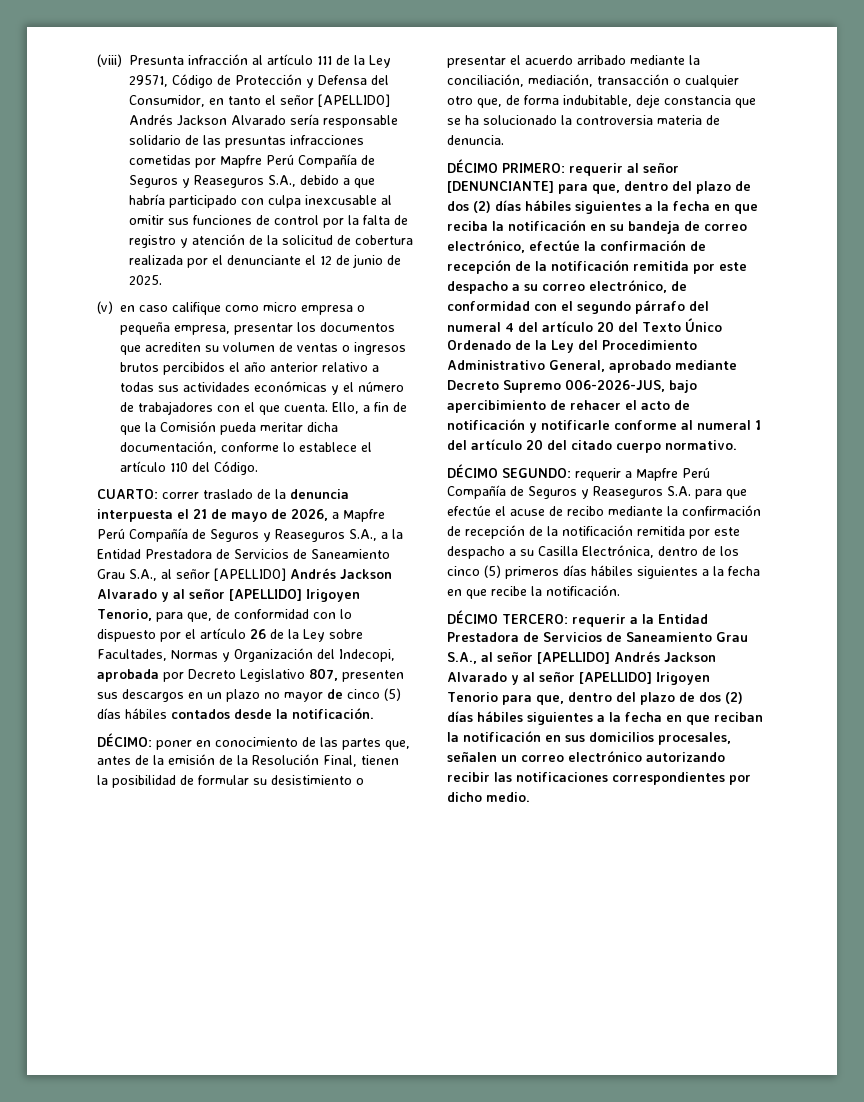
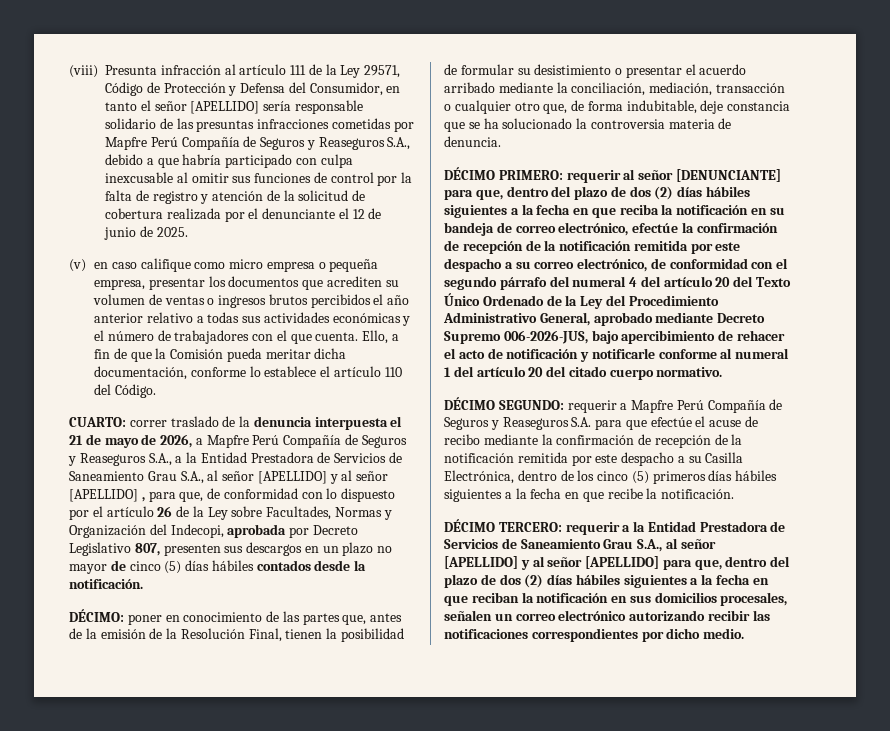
[129,114,286,126] Andrés Jackson Alvarado -> (260, 107) none
[290,568,392,579] [97,589,360,602] [97,609,152,621] Andrés Jackson Alvarado y al señor [APELLIDO] Irigoyen Tenorio, -> [329,470,389,484] [69,489,145,502] y al señor [APELLIDO] ,
[614,651,716,662] [447,672,710,685] [447,692,498,702] Andrés Jackson Alvarado y al señor [APELLIDO] Irigoyen Tenorio -> [520,556,660,570] y al señor [APELLIDO]

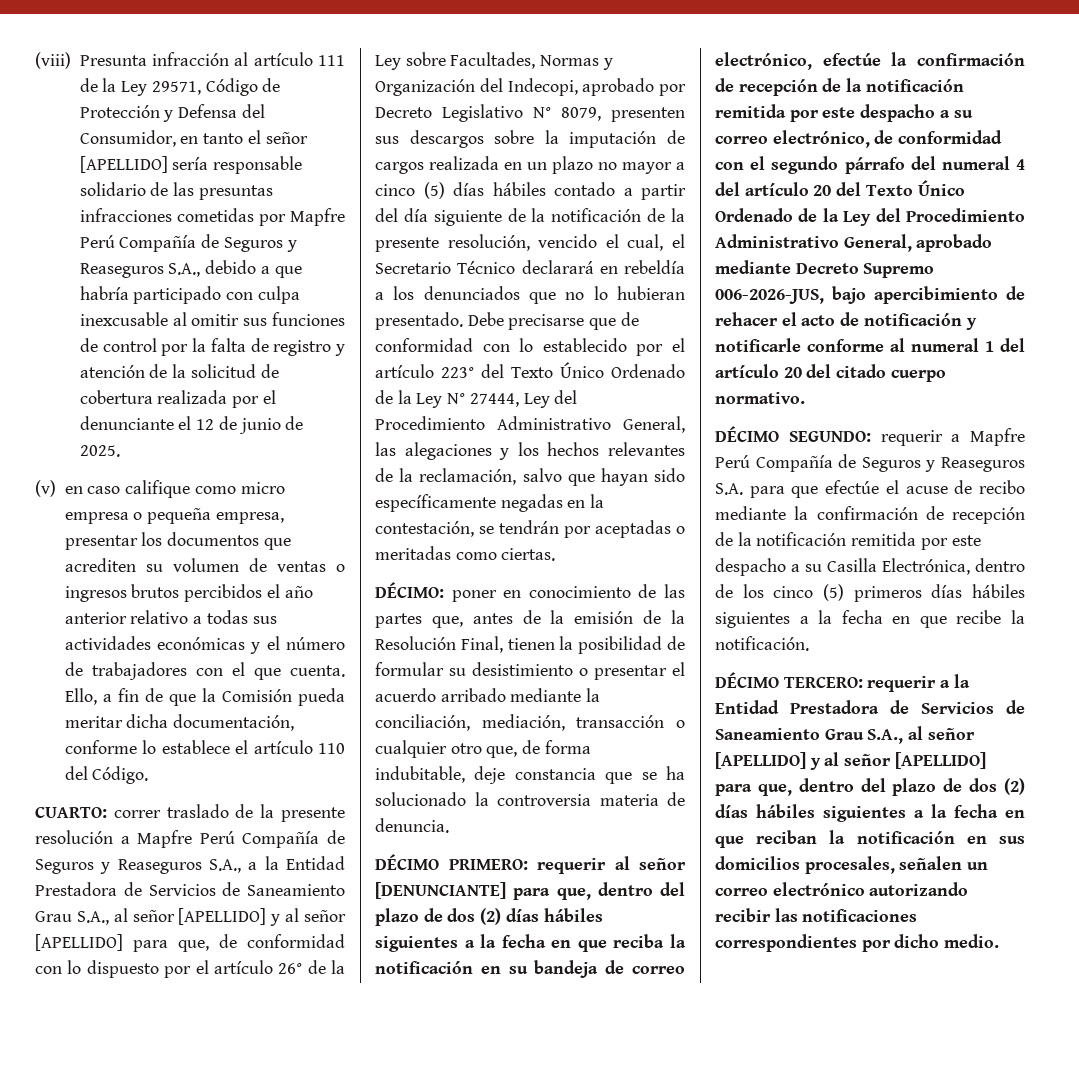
[253,416,403,430] [69,434,193,448] denuncia interpuesta el 21 de mayo de 2026, -> [281,807,345,822] [35,830,113,844] presente resolución
[141,497,145,502] , -> (123, 942) none
[157,506,173,517] 26 -> [278,963,303,974] 26°
[227,524,287,538] aprobada -> [582,78,655,96] aprobado
[134,543,160,556] 807, -> [533,107,601,121] N° 8079,
(303, 549) none -> [494,130,685,148] [375,156,499,174] sobre la imputación de cargos realizada
[110,560,126,571] de -> [676,162,685,170] a
[256,560,367,571] [69,579,143,589] contados desde la notificación. -> [554,182,686,200] [375,208,685,226] [375,234,685,252] [375,260,685,274] [375,286,685,304] [375,312,639,330] [375,338,685,356] [375,362,685,378] [375,390,578,408] [375,416,685,433] [375,442,685,460] [375,468,685,486] [375,494,605,512] [375,520,685,538] [375,546,556,561] contado a partir del día siguiente de la notificación de la presente resolución, vencido el cual, el Secretario Técnico declarará en rebeldía a los denunciados que no lo hubieran presentado. Debe precisarse que de conformidad con lo establecido por el artículo 223° del Texto Único Ordenado de la Ley N° 27444, Ley del Procedimiento Administrativo General, las alegaciones y los hechos relevantes de la reclamación, salvo que hayan sido específicamente negadas en la contestación, se tendrán por aceptadas o meritadas como ciertas.

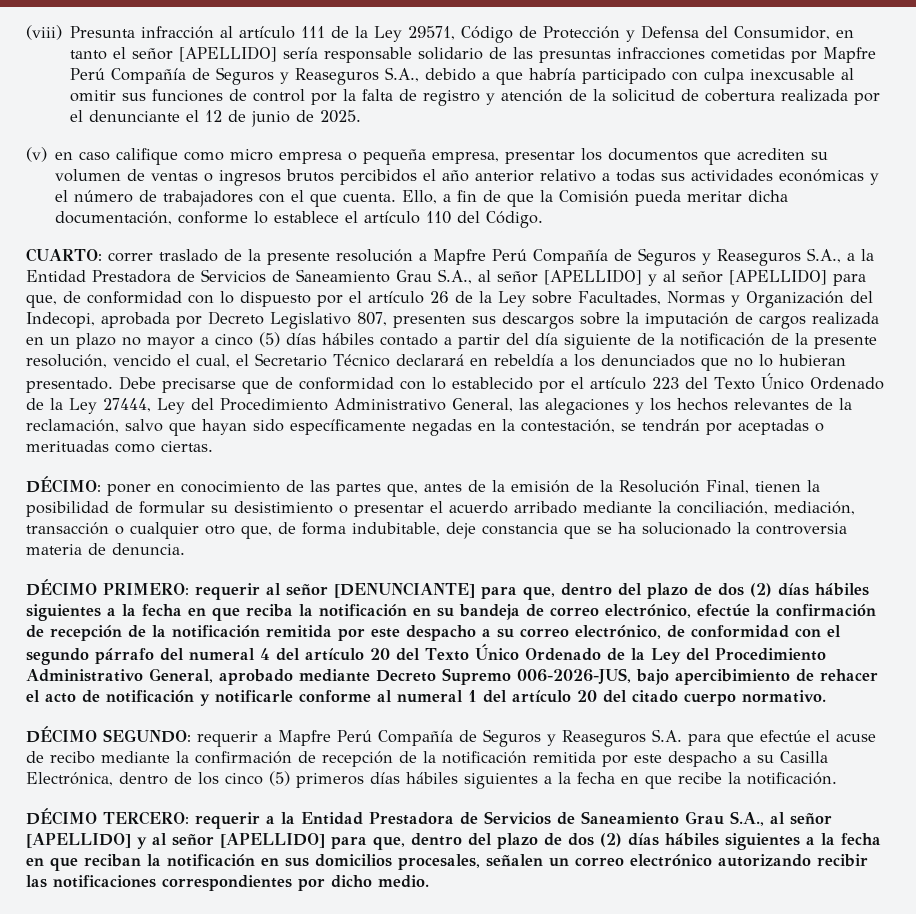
[278,963,303,974] 26° -> [430,291,449,303] 26
[582,78,655,96] aprobado -> [101,312,170,328] aprobada
[533,107,601,121] N° 8079, -> [357,312,387,326] 807,
[441,362,685,378] [375,390,466,408] 223° del Texto Único Ordenado de la Ley N° -> [652,373,884,390] [26,398,97,414] 223 del Texto Único Ordenado de la Ley
[375,546,451,560] meritadas -> [26,440,109,452] merituadas

